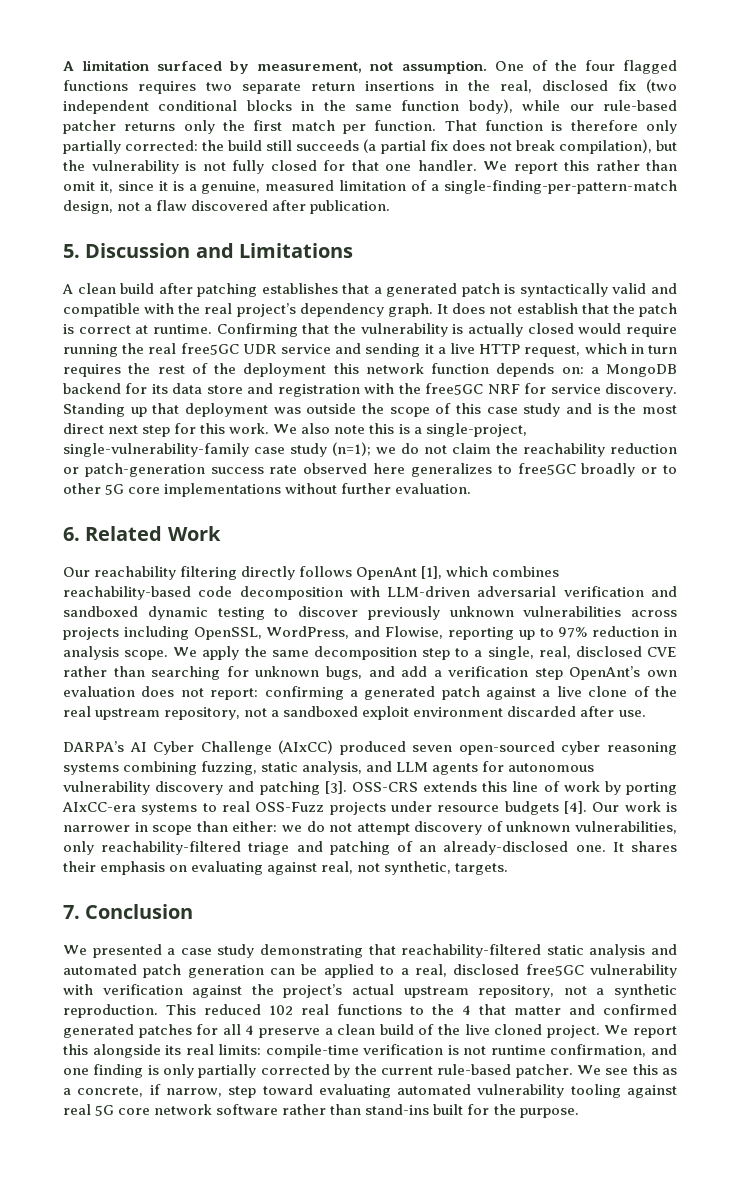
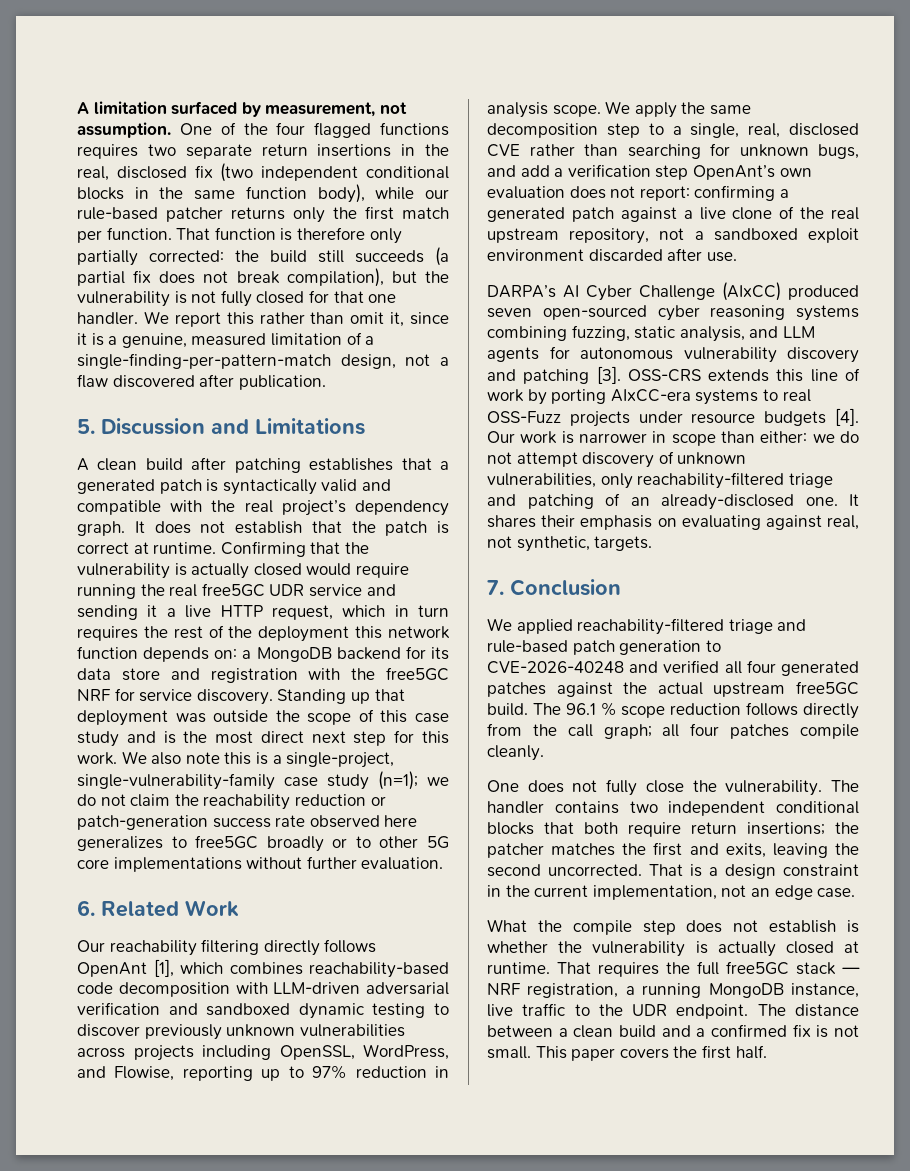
[92,944,678,958] [63,964,678,978] [63,984,183,995] presented a case study demonstrating that reachability-filtered static analysis and automated patch generation can be applied to a real, disclosed free5GC vulnerability with verification -> [516,618,807,635] [487,640,721,655] [487,660,859,676] [487,682,546,697] applied reachability-filtered triage and rule-based patch generation to CVE-2026-40248 and verified all four generated patches
[283,984,343,998] project’s -> (648, 688) none
[478,984,678,998] [63,1004,677,1018] [63,1024,678,1038] [63,1044,677,1058] [63,1064,678,1078] [63,1084,677,1098] [63,1104,579,1118] repository, not a synthetic reproduction. This reduced 102 real functions to the 4 that matter and confirmed generated patches for all 4 preserve a clean build of the live cloned project. We report this alongside its real limits: compile-time verification is not runtime confirmation, and one finding is only partially corrected by the current rule-based patcher. We see this as a concrete, if narrow, step toward evaluating automated vulnerability tooling against real 5G core network software rather than stand-ins built for the purpose. -> [796,681,859,695] [487,702,859,719] [487,723,859,739] [487,745,544,761] [487,779,859,796] [487,801,859,816] [487,822,859,837] [487,842,859,858] [487,864,859,879] [487,885,856,900] [487,919,859,935] [487,941,859,957] [487,961,860,977] [487,983,859,998] [487,1003,859,1019] [487,1024,859,1038] [487,1045,767,1061] free5GC build. The 96.1 % scope reduction follows directly from the call graph; all four patches compile cleanly. // One does not fully close the vulnerability. The handler contains two independent conditional blocks that both require return insertions; the patcher matches the first and exits, leaving the second uncorrected. That is a design constraint in the current implementation, not an edge case. // What the compile step does not establish is whether the vulnerability is actually closed at runtime. That requires the full free5GC stack — NRF registration, a running MongoDB instance, live traffic to the UDR endpoint. The distance between a clean build and a confirmed fix is not small. This paper covers the first half.

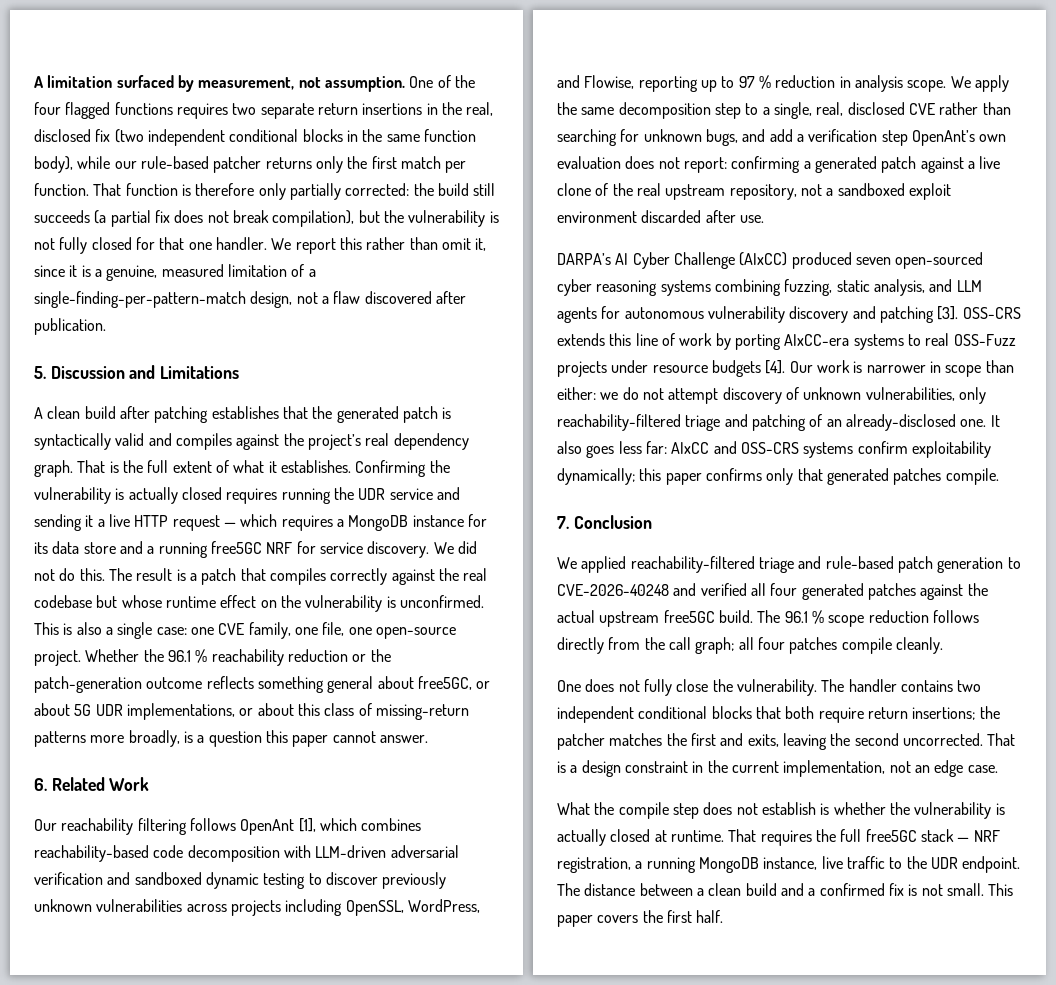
[440,461,449,470] a -> [312,406,333,419] the
[77,500,449,516] [77,521,449,536] [77,541,369,557] [77,563,409,579] [77,583,265,599] compatible with the real project’s dependency graph. It does not establish that the patch is correct at runtime. Confirming that the vulnerability is actually closed would require running the real free5GC -> [175,433,469,450] [34,460,450,477] [34,487,354,504] compiles against the project’s real dependency graph. That is the full extent of what it establishes. Confirming the vulnerability is actually closed requires running the
[271,605,449,620] [77,625,450,642] [77,646,238,662] request, which in turn requires the rest of the deployment this network function depends on: -> [172,514,333,531] request — which requires
[336,647,401,660] backend -> [412,515,464,527] instance
[210,668,376,683] registration with the -> [147,542,208,558] a running
[277,689,405,704] [77,709,449,726] [77,730,449,747] [77,751,395,768] [77,771,449,790] [77,794,386,810] [77,815,418,830] [77,835,449,852] [77,856,444,872] Standing up that deployment was outside the scope of this case study and is the most direct next step for this work. We also note this is a single-project, single-vulnerability-family case study (n=1); we do not claim the reachability reduction or patch-generation success rate observed here generalizes to free5GC broadly or to other 5G core implementations without further evaluation. -> [433,541,477,554] [34,568,488,585] [34,595,484,612] [34,622,456,639] [34,649,391,666] [34,676,491,693] [34,703,469,720] [34,730,428,747] We did not do this. The result is a patch that compiles correctly against the real codebase but whose runtime effect on the vulnerability is unconfirmed. This is also a single case: one CVE family, one file, one open-source project. Whether the 96.1 % reachability reduction or the patch-generation outcome reflects something general about free5GC, or about 5G UDR implementations, or about this class of missing-return patterns more broadly, is a question this paper cannot answer.
[263,940,320,956] directly -> (187, 826) none
[312,1065,348,1079] 97% -> [738,75,771,89] 97 %
[487,515,859,530] [487,536,653,552] shares their emphasis on evaluating against real, not synthetic, targets. -> [557,441,991,458] [557,468,999,485] also goes less far: AIxCC and OSS-CRS systems confirm exploitability dynamically; this paper confirms only that generated patches compile.

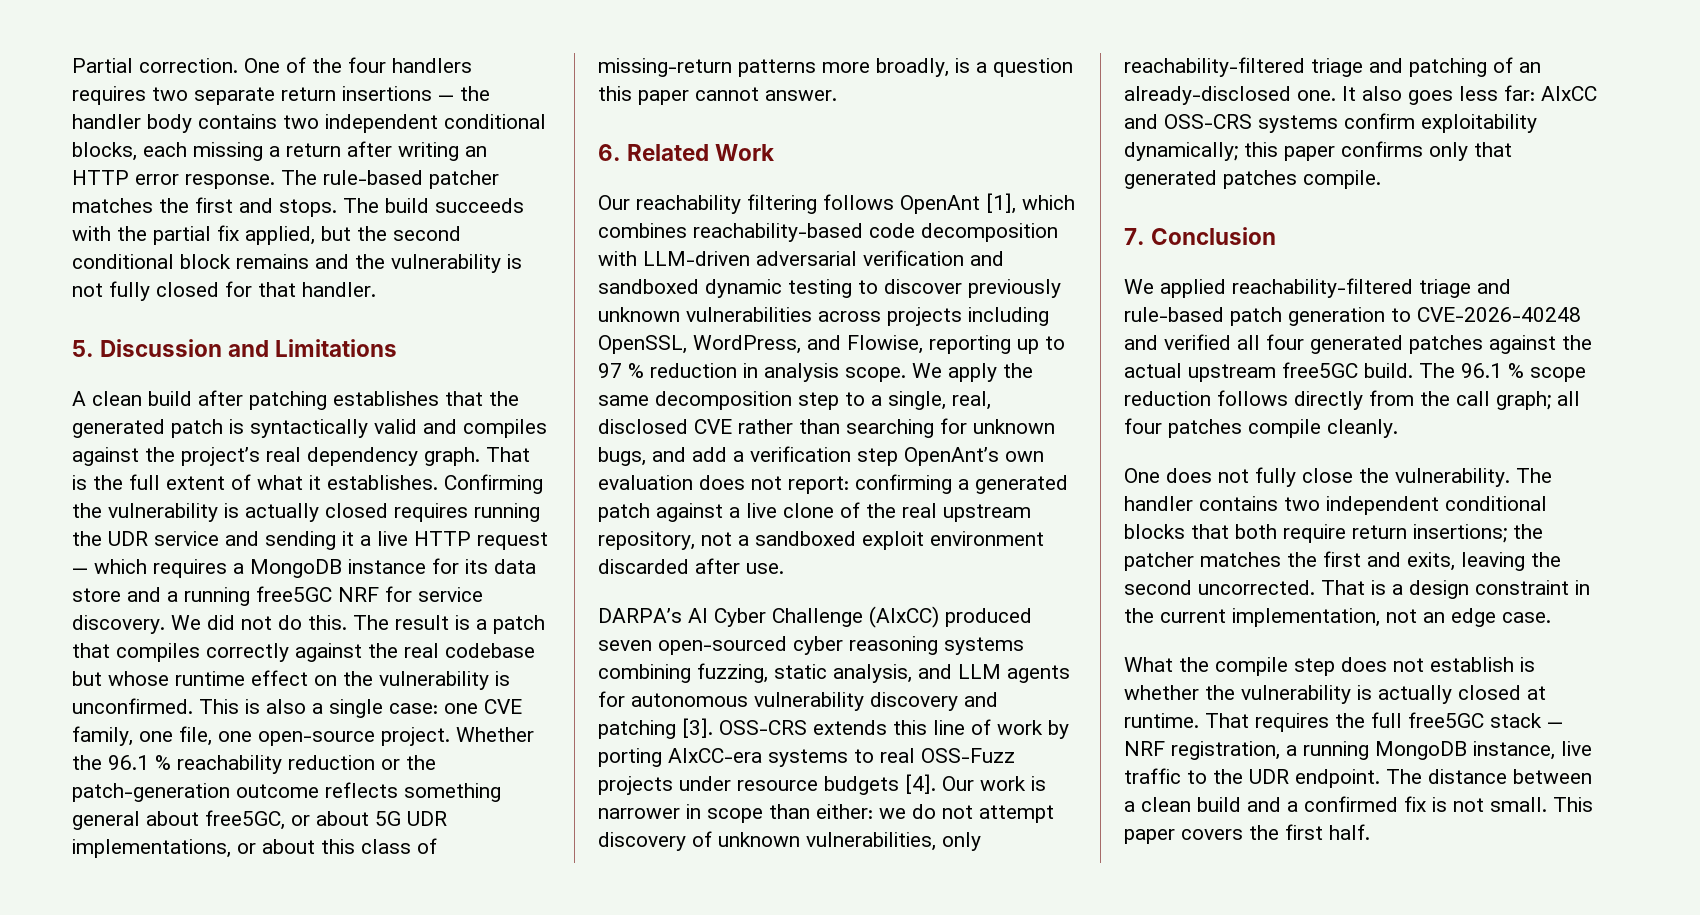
[34,75,405,92] A limitation surfaced by measurement, not assumption. -> [72,58,238,73] Partial correction.
[65,102,173,119] flagged functions -> [392,58,472,73] handlers
[426,102,494,116] [34,129,476,146] [34,156,467,173] [34,183,496,200] [34,210,380,227] in the real, disclosed fix (two independent conditional blocks in the same function body), while our rule-based patcher returns only the first match per function. That function is therefore only partially corrected: the build still succeeds (a partial fix does not break compilation), but -> [438,86,490,101] [72,114,546,133] [72,141,487,161] [72,170,499,189] [72,197,524,217] [72,225,461,245] [72,254,349,269] — the handler body contains two independent conditional blocks, each missing a return after writing an HTTP error response. The rule-based patcher matches the first and stops. The build succeeds with the partial fix applied, but the second conditional block remains and
[188,242,212,250] one -> (296, 289) none
[271,237,487,254] [34,264,316,281] [34,291,466,308] [34,318,106,335] We report this rather than omit it, since it is a genuine, measured limitation of a single-finding-per-pattern-match design, not a flaw discovered after publication. -> (376, 289) none

